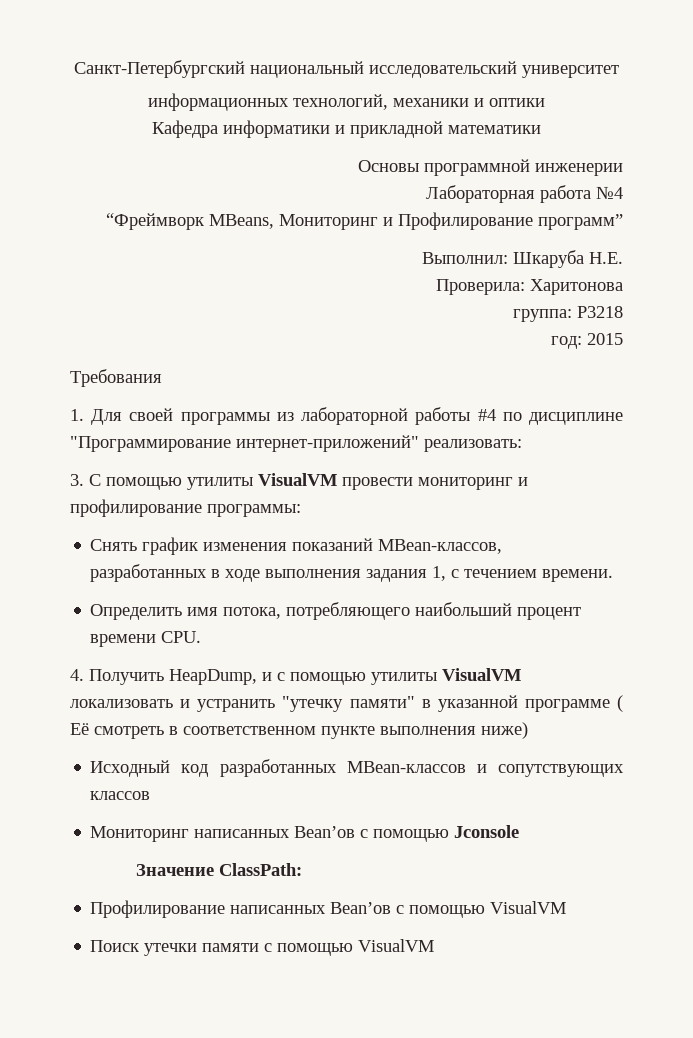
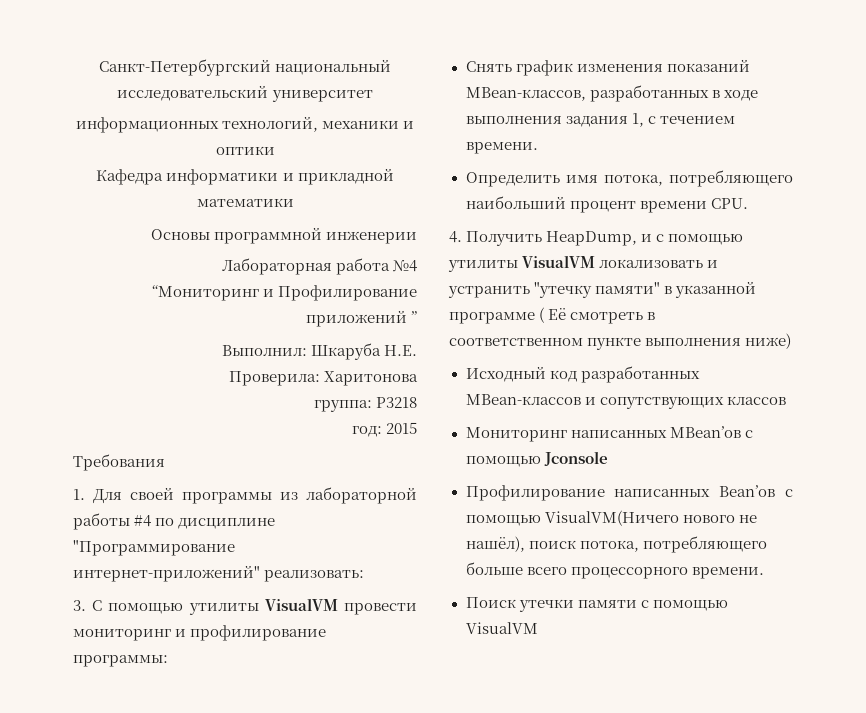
[106,212,623,230] “Фреймворк MBeans, Мониторинг и Профилирование программ” -> [151,285,417,301] [305,310,417,327] “Мониторинг и Профилирование приложений ”
[294,826,356,838] Bean’ов -> [669,426,741,438] MBean’ов
[135,863,302,876] // Значение ClassPath: -> (608, 458) none
[490,901,567,914] VisualVM -> [544,510,757,526] [465,536,767,553] [465,562,764,579] VisualVM(Ничего нового не нашёл), поиск потока, потребляющего больше всего процессорного времени.

